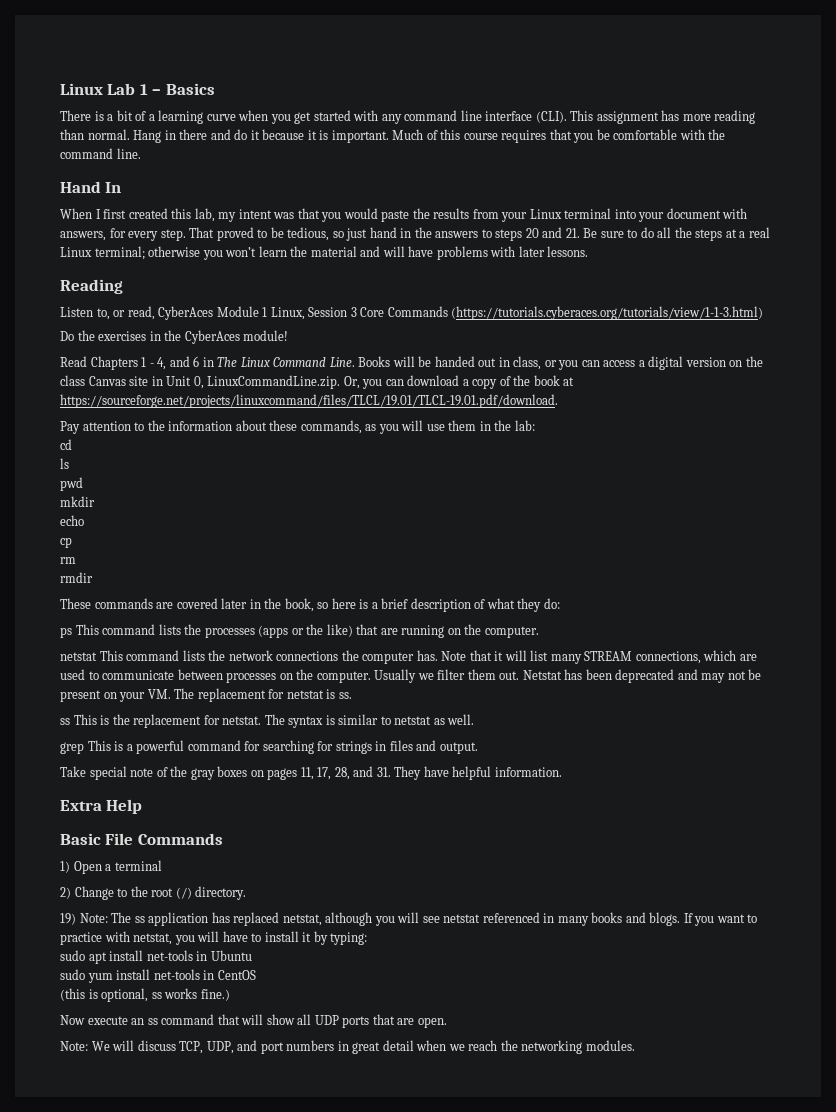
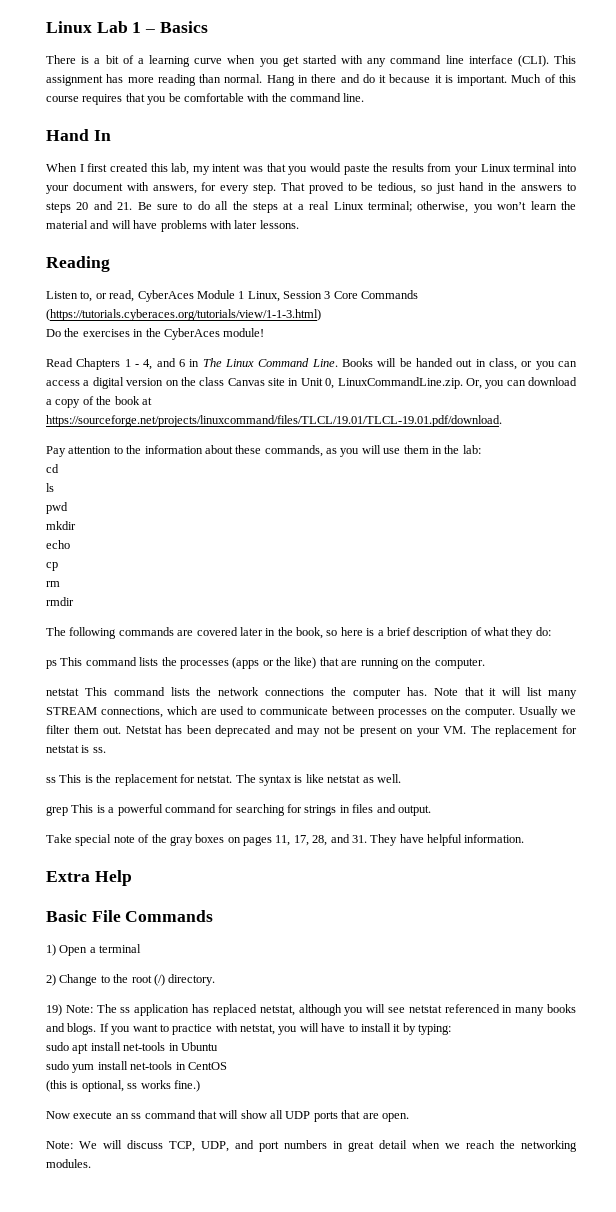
[148,246,201,257] otherwise -> [417,201,469,213] otherwise,
[60,598,91,609] These -> [46,627,117,639] The following
[338,714,391,725] similar to -> [305,774,324,783] like

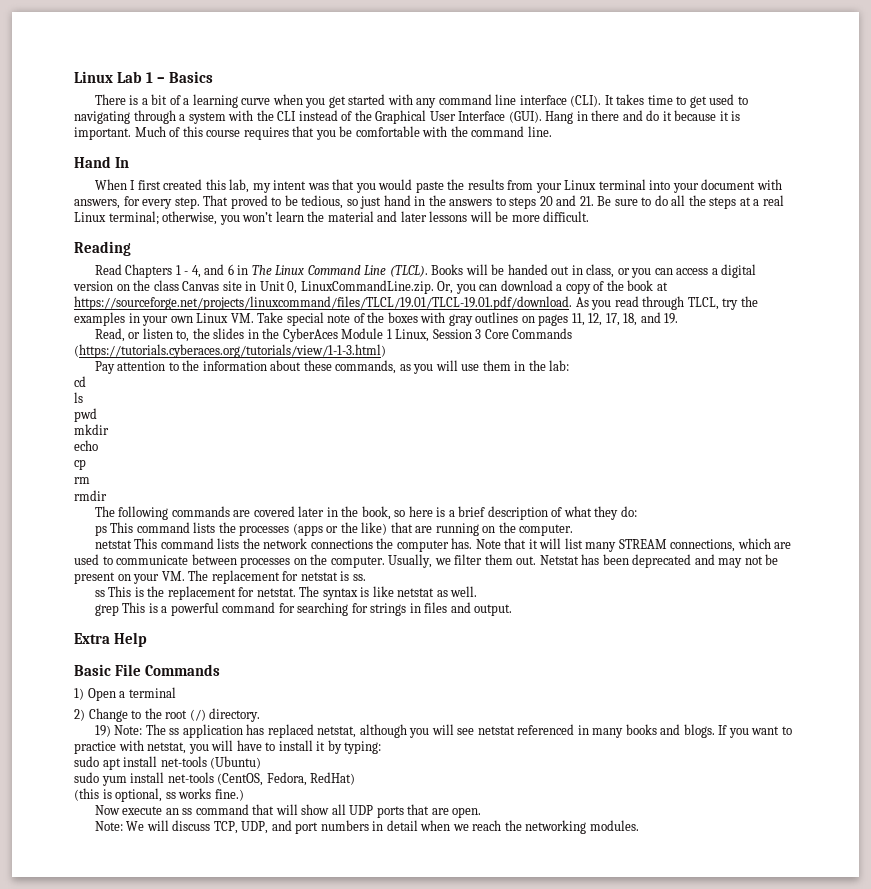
[554,55,577,64] [46,74,263,86] This assignment has more reading than normal. -> [604,94,748,108] [74,110,542,124] It takes time to get used to navigating through a system with the CLI instead of the Graphical User Interface (GUI).
[111,220,299,232] [46,256,110,272] [46,290,419,302] [46,309,321,321] [46,328,265,340] will have problems with later lessons. // Reading // Listen to, or read, CyberAces Module 1 Linux, Session 3 Core Commands (https://tutorials.cyberaces.org/tutorials/view/1-1-3.html) // Do the exercises in the CyberAces module! -> [400,211,590,222] [74,241,131,256] later lessons will be more difficult. // Reading
[311,359,338,367] Line. -> [364,265,428,277] Line (TLCL).
(502, 421) none -> [575,296,758,310] [74,312,679,326] [94,328,573,342] [74,344,386,358] As you read through TLCL, try the examples in your own Linux VM. Take special note of the boxes with gray outlines on pages 11, 12, 17, 18, and 19. // Read, or listen to, the slides in the CyberAces Module 1 Linux, Session 3 Core Commands (https://tutorials.cyberaces.org/tutorials/view/1-1-3.html)
[519,706,559,718] Usually -> [388,554,433,568] Usually,
[46,834,525,846] // Take special note of the gray boxes on pages 11, 17, 28, and 31. They have helpful information. -> (513, 610) none
[168,1042,218,1051] in Ubuntu -> [210,756,262,769] (Ubuntu)
[175,1062,227,1070] in CentOS -> [217,772,356,786] (CentOS, Fedora, RedHat)
[348,1141,374,1152] great -> (384, 826) none

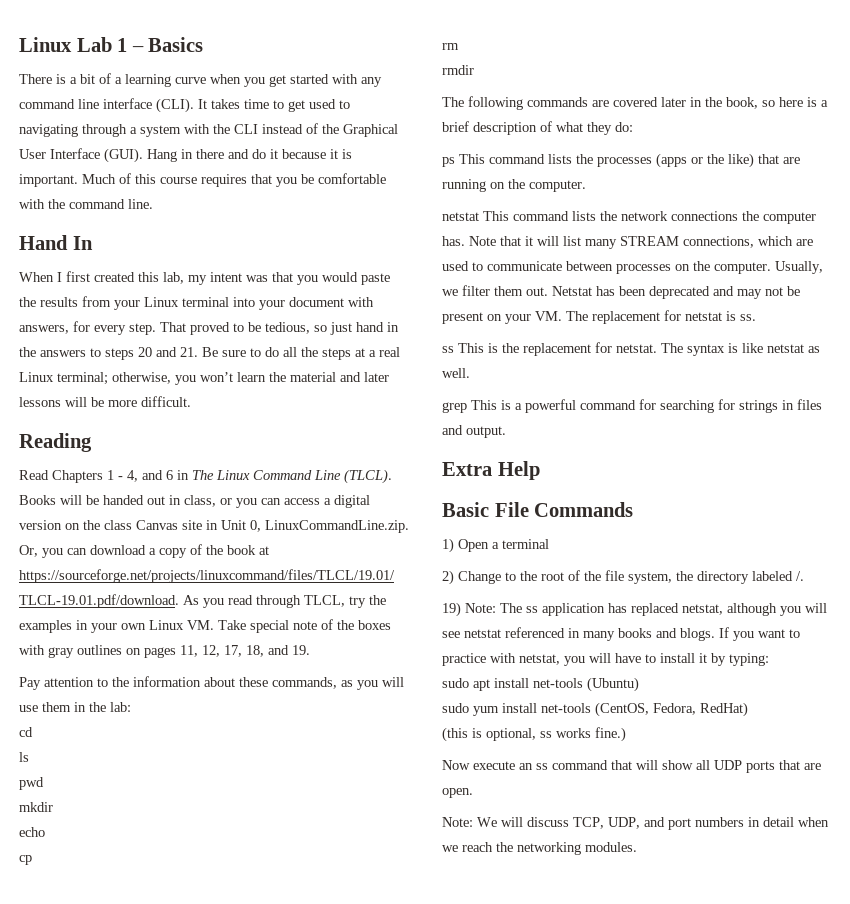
[94,328,573,342] [74,344,386,358] // Read, or listen to, the slides in the CyberAces Module 1 Linux, Session 3 Core Commands (https://tutorials.cyberaces.org/tutorials/view/1-1-3.html) -> (310, 650) none
[189,708,261,722] (/) directory. -> [568,570,804,584] of the file system, the directory labeled /.

